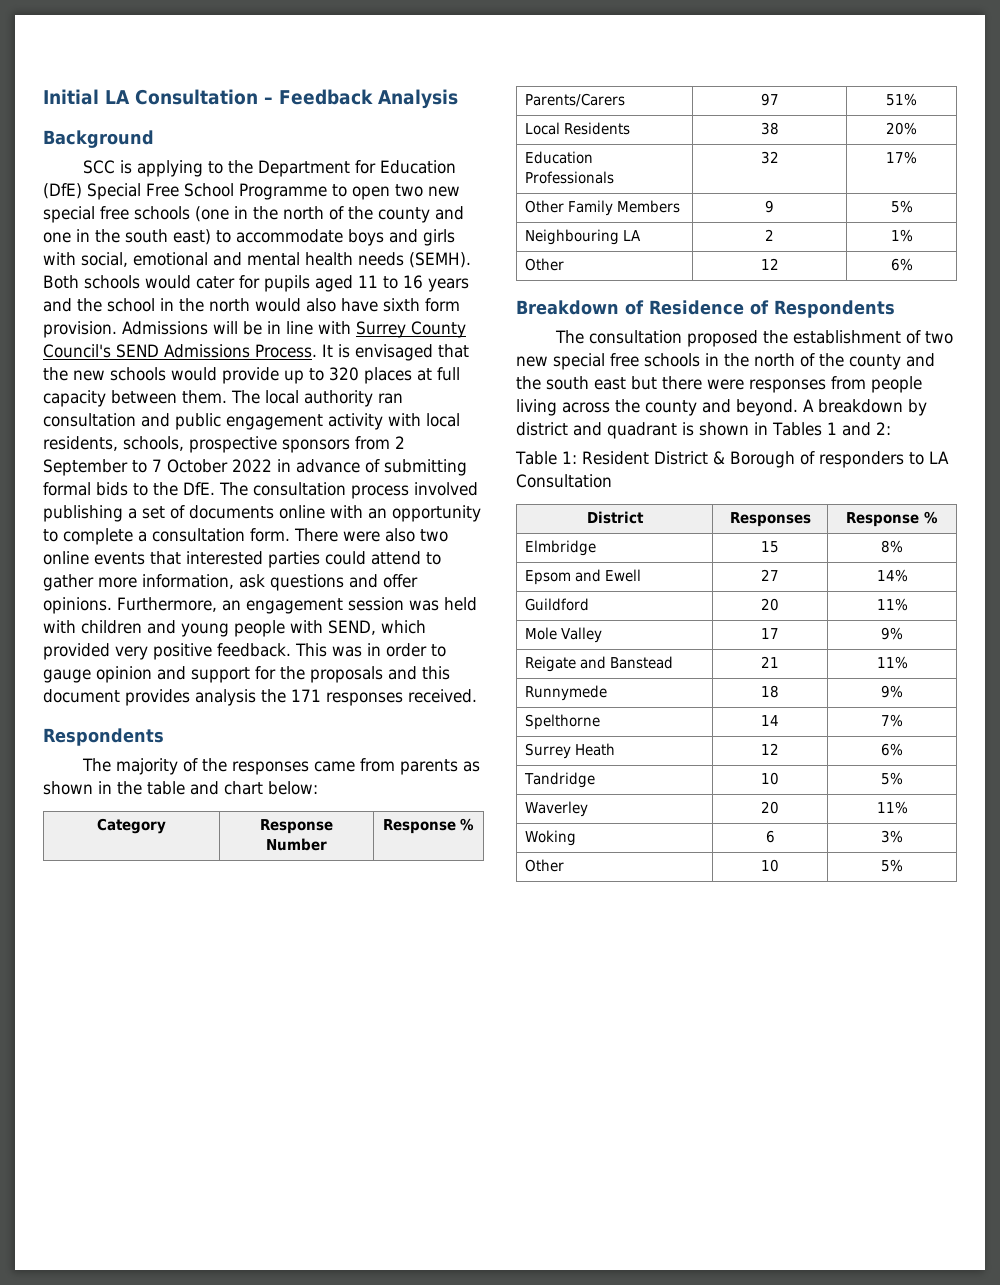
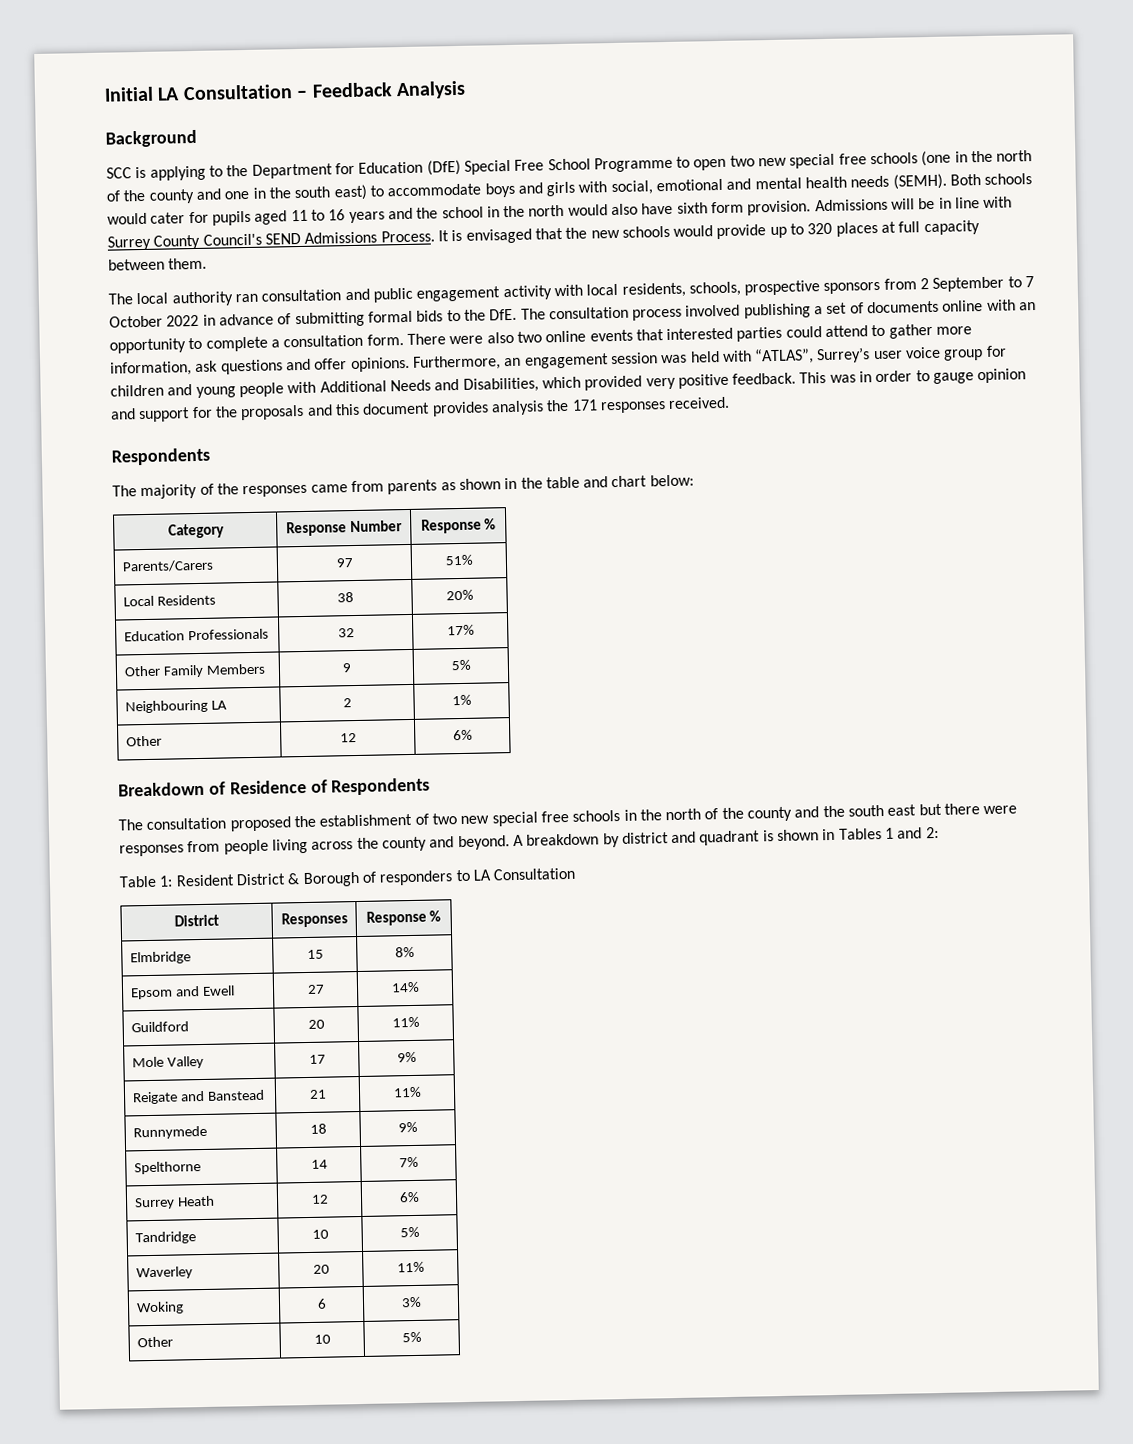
(227, 397) none -> (208, 263) //
(76, 626) none -> [754,345,1007,365] “ATLAS”, Surrey’s user voice group for
[328,620,376,635] SEND, -> [319,377,539,393] Additional Needs and Disabilities,

